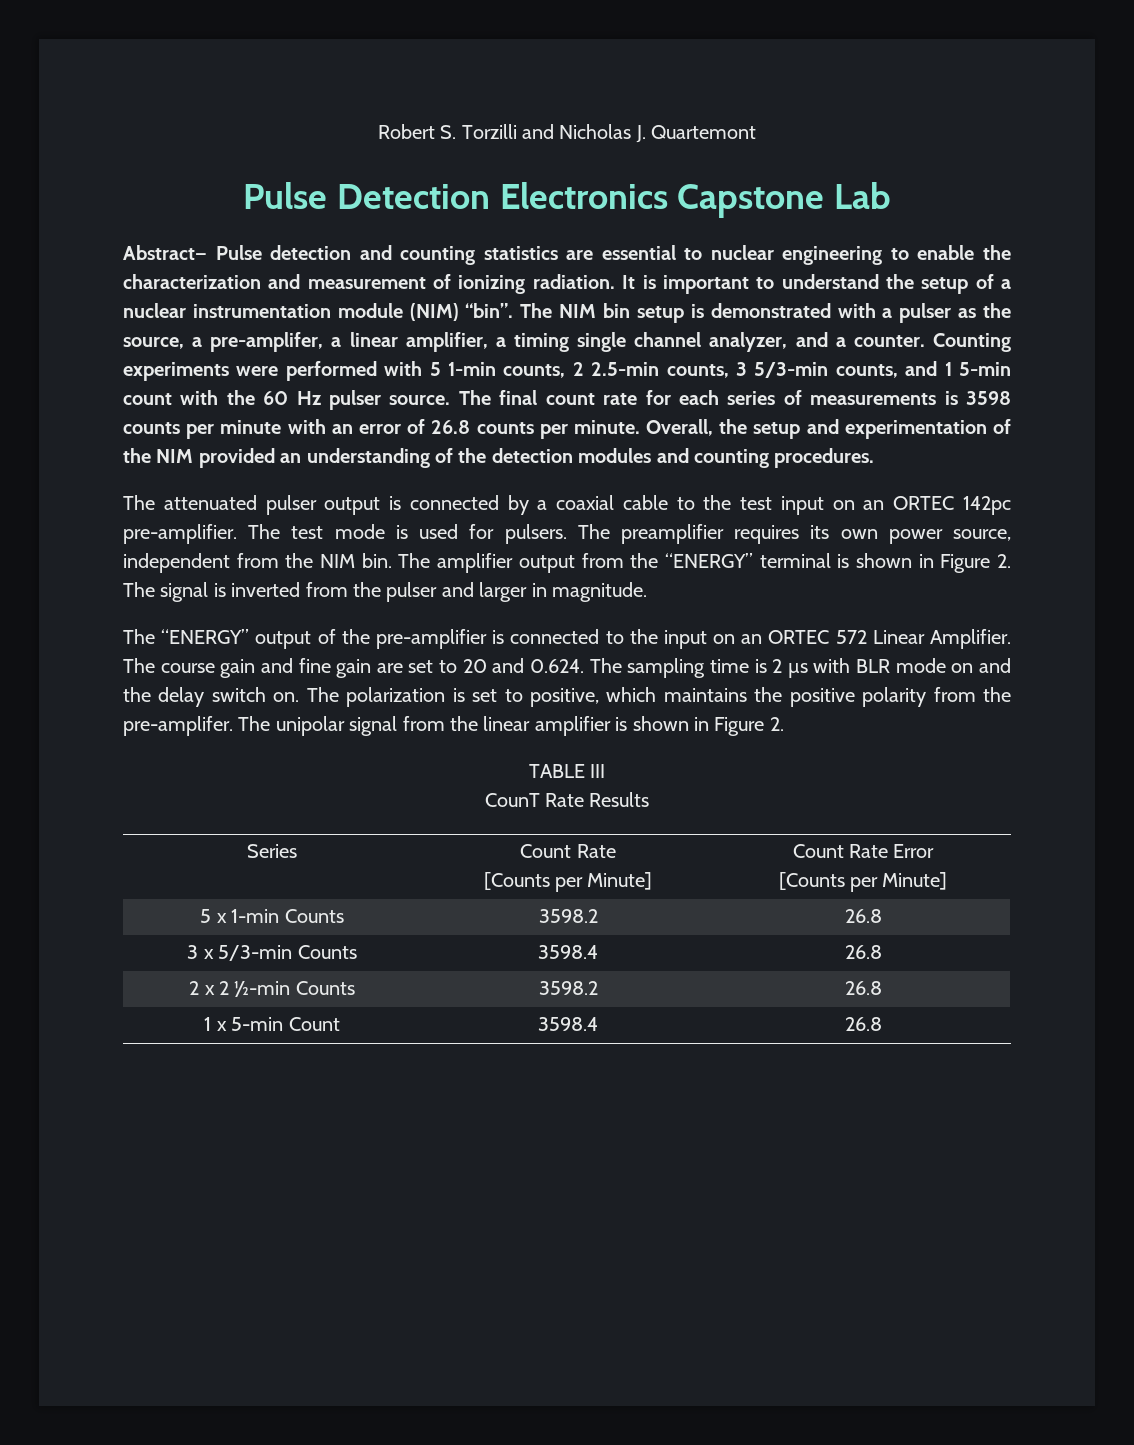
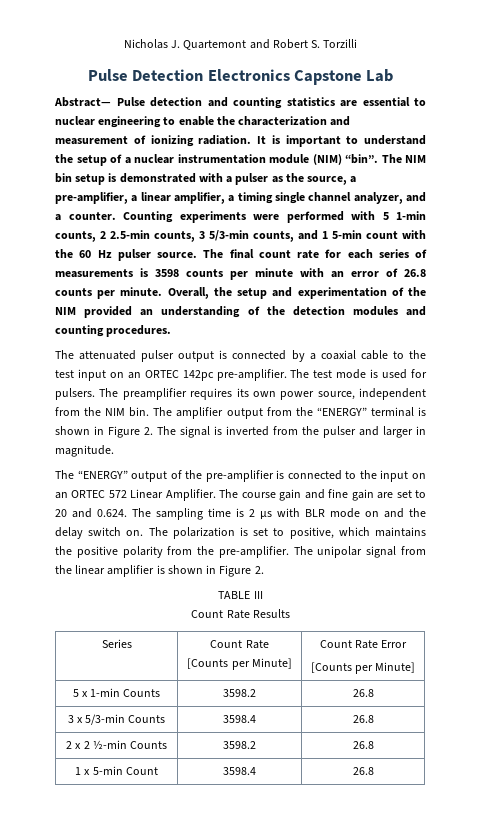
(377, 131) none -> [123,39,270,50] Nicholas J. Quartemont and
[521,124,757,143] and Nicholas J. Quartemont -> (358, 43) none
[210,332,324,352] pre-amplifer, -> [55,192,128,204] pre-amplifier,
[123,716,233,736] pre-amplifer. -> [218,546,289,558] pre-amplifier.
[484,793,540,807] CounT -> [191,610,224,618] Count

